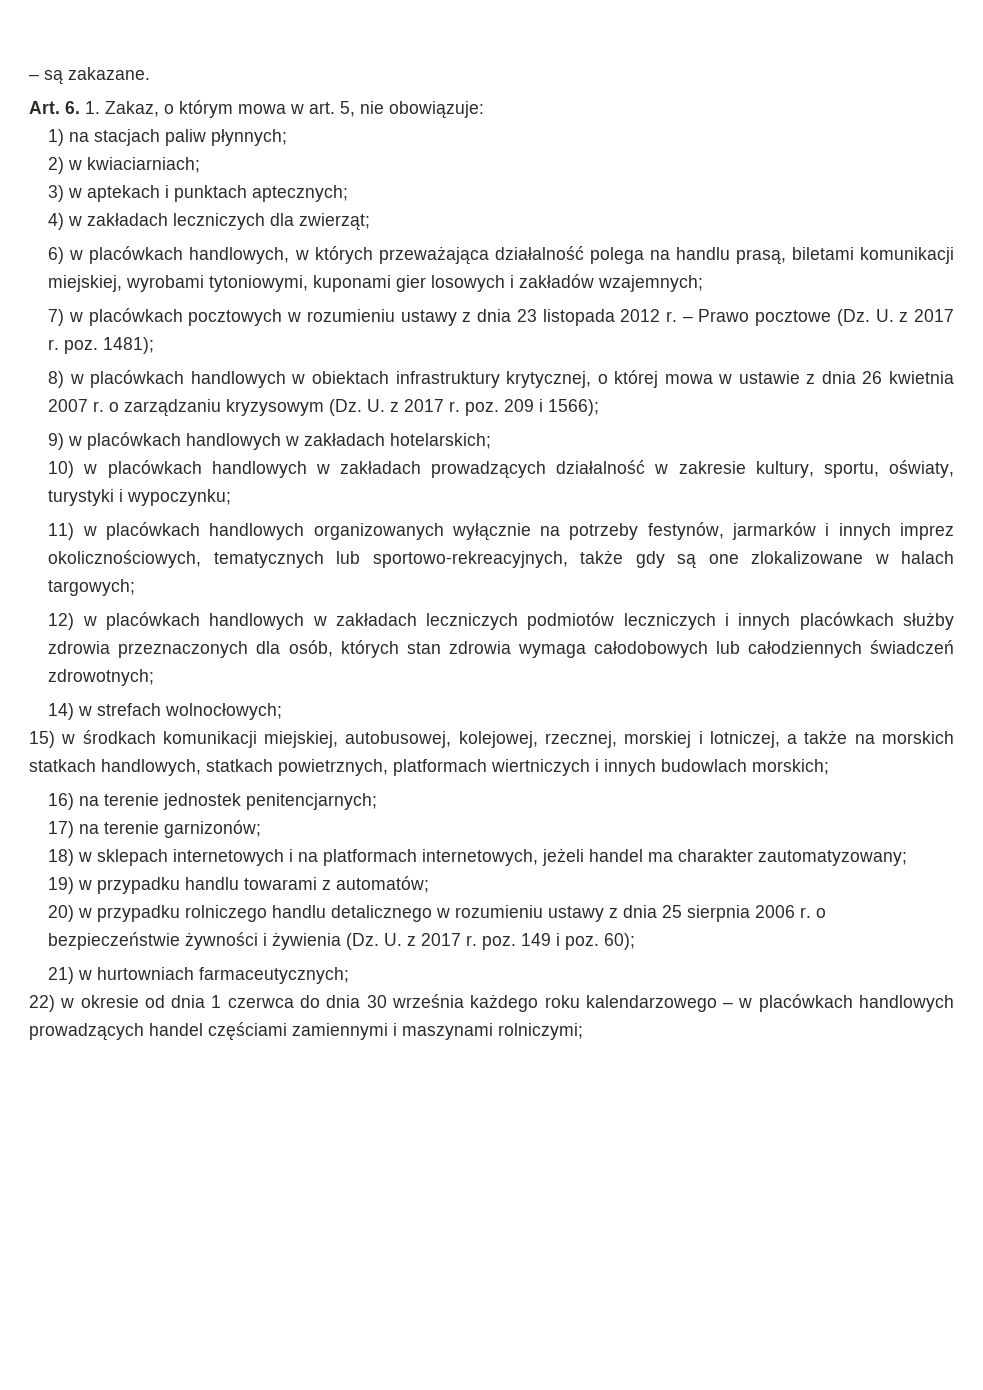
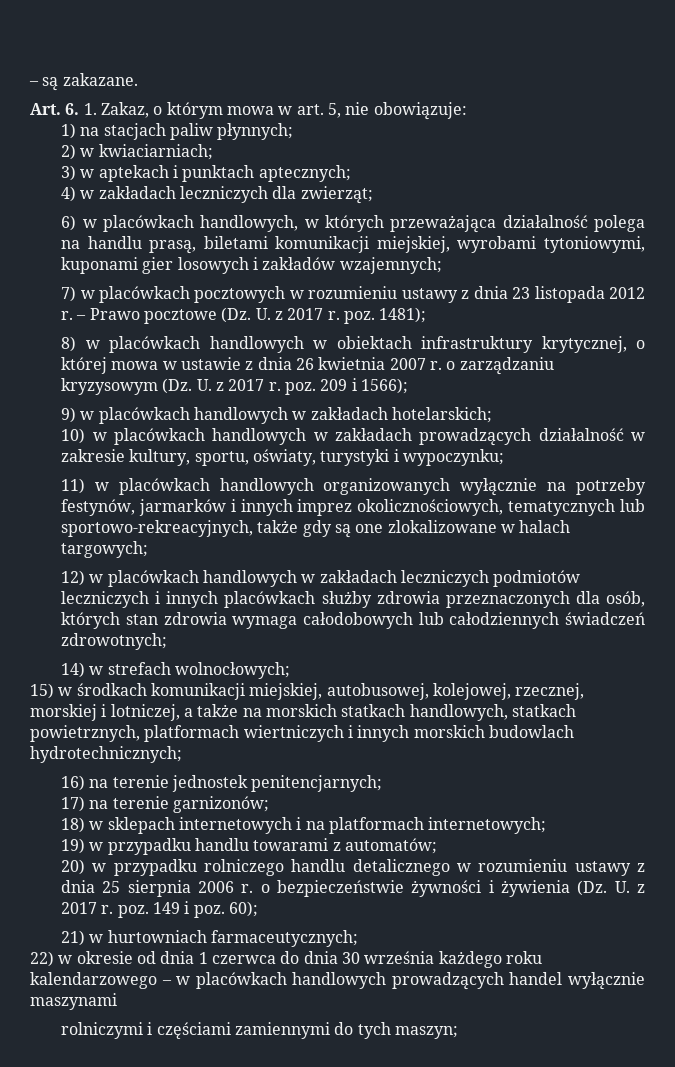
[661,759,829,775] budowlach morskich; -> [413,725,574,738] [30,746,182,763] morskich budowlach hydrotechnicznych;
[422,848,908,866] internetowych, jeżeli handel ma charakter zautomatyzowany; -> [428,817,547,834] internetowych;
[208,1022,583,1041] częściami zamiennymi i maszynami rolniczymi; -> [568,972,645,990] [30,993,117,1010] [61,1022,459,1039] wyłącznie maszynami // rolniczymi i częściami zamiennymi do tych maszyn;

